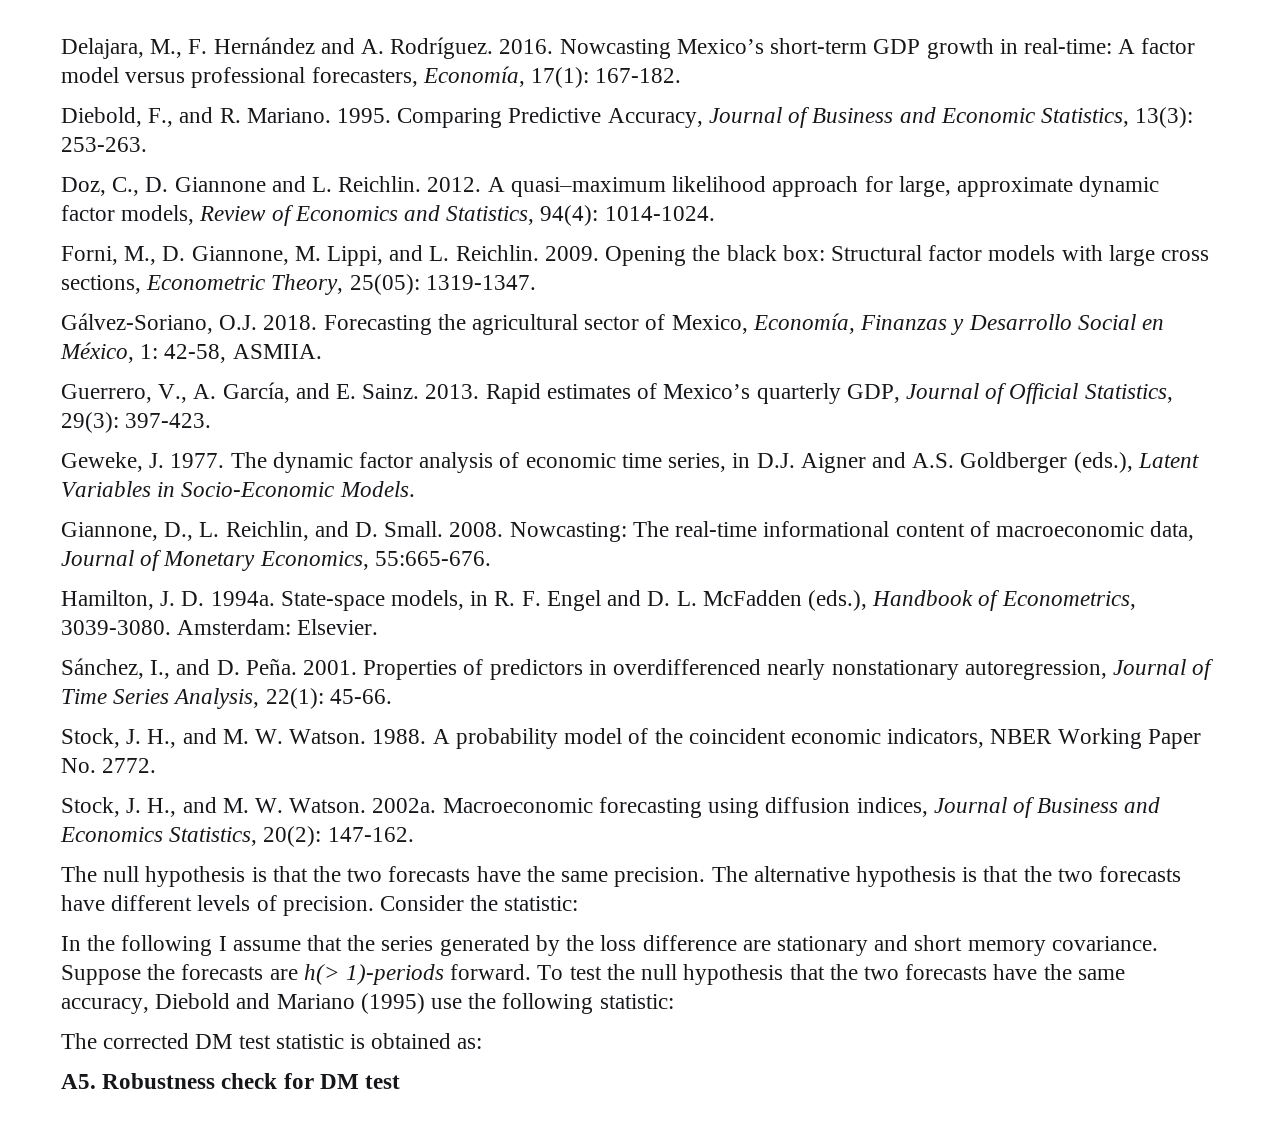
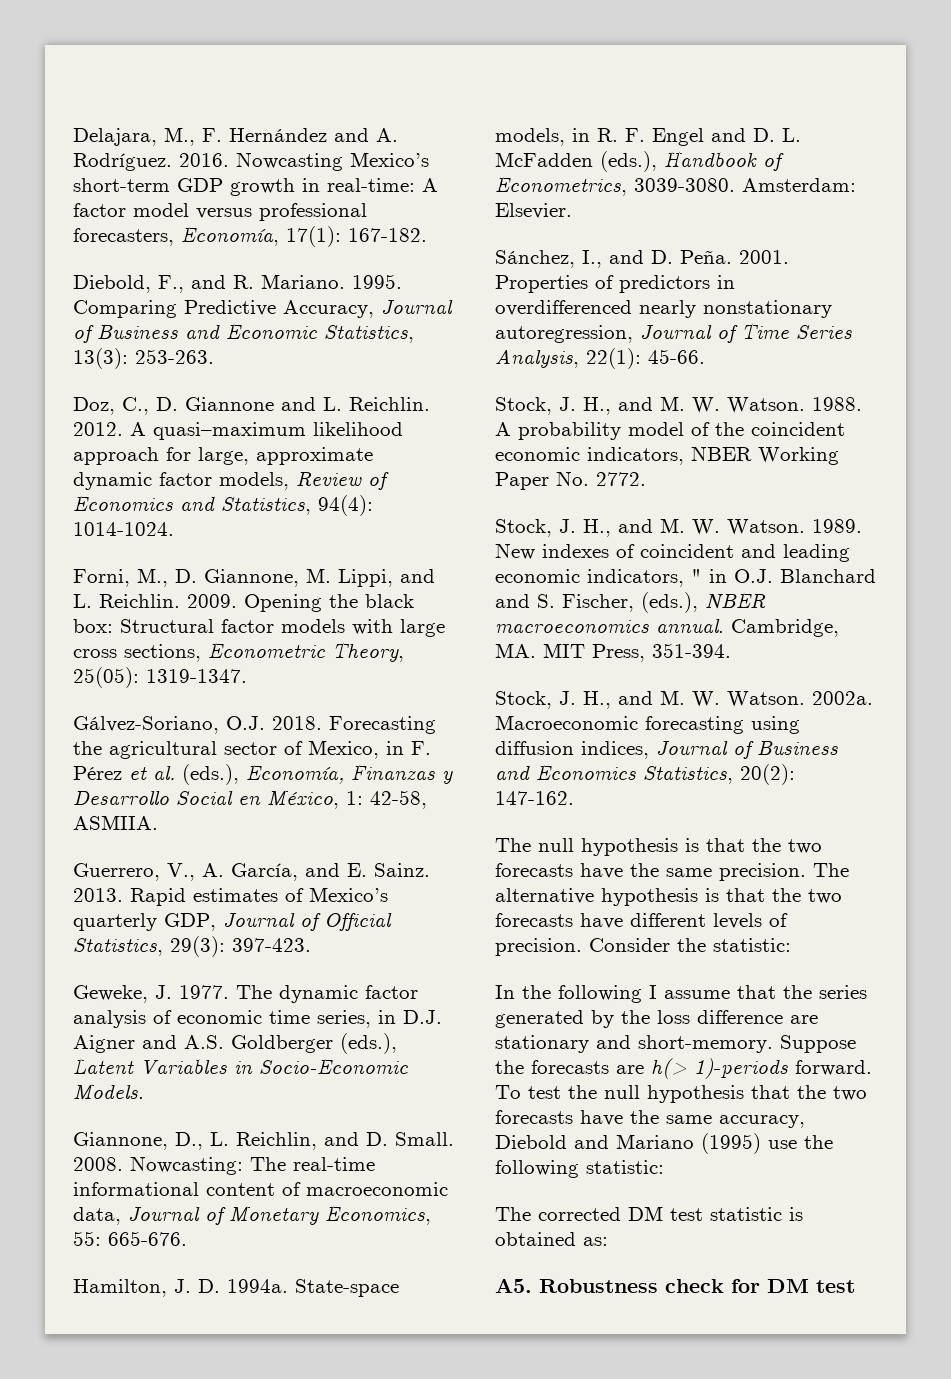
(748, 324) none -> [386,741,431,755] [73,764,239,785] in F. Pérez et al. (eds.),
[374,551,491,566] 55:665-676. -> [73,1231,187,1246] 55: 665-676.
(157, 765) none -> [495,518,862,537] [495,543,850,562] [495,569,876,587] [495,592,766,613] [495,618,839,637] [495,643,731,662] // Stock, J. H., and M. W. Watson. 1989. New indexes of coincident and leading economic indicators, " in O.J. Blanchard and S. Fischer, (eds.), NBER macroeconomics annual. Cambridge, MA. MIT Press, 351-394.
[914,935,1158,956] short memory covariance. -> [638,1035,773,1053] short-memory.

